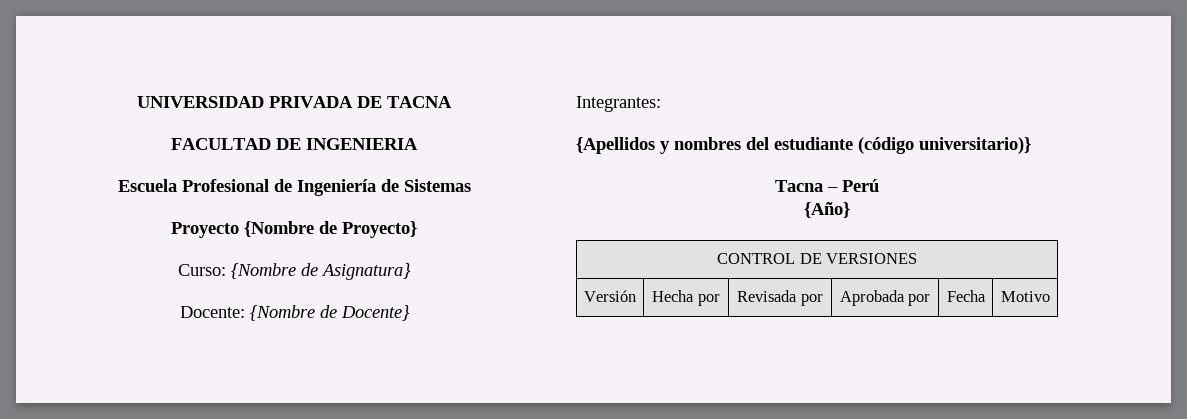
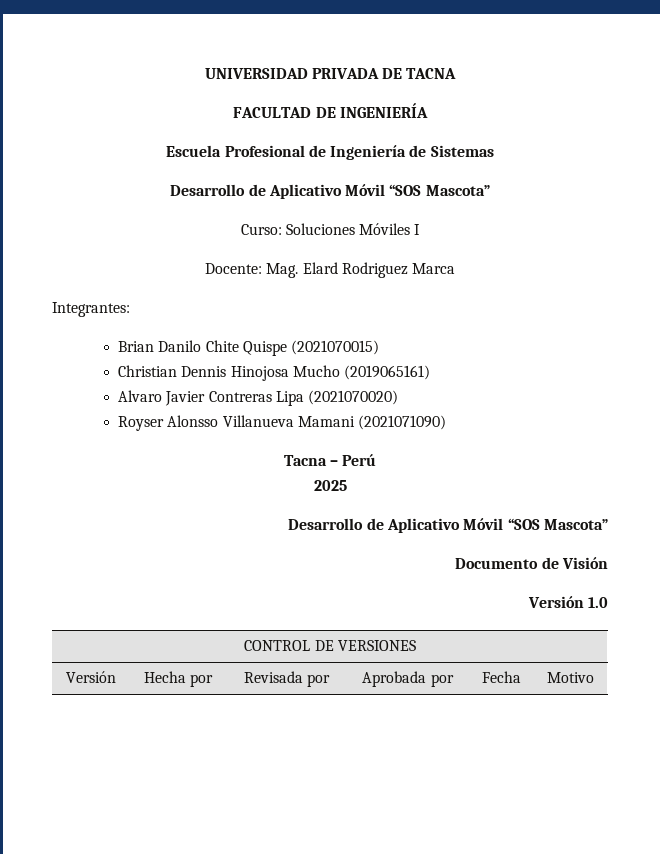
[306,138,418,150] INGENIERIA -> [339,103,428,118] INGENIERÍA
[171,221,417,238] [178,263,411,280] [179,305,410,321] [576,96,661,112] [576,137,1031,154] [775,179,879,192] [804,202,850,218] Proyecto {Nombre de Proyecto} // Curso: {Nombre de Asignatura} // Docente: {Nombre de Docente} // Integrantes: // {Apellidos y nombres del estudiante (código universitario)} // Tacna – Perú // {Año} -> [170,184,490,199] [240,223,421,235] [204,262,456,278] [52,302,130,317] [117,340,380,356] [117,365,431,381] [117,390,399,406] [117,415,447,431] [283,454,377,466] [313,480,347,491] [288,518,608,533] [455,557,608,569] [527,596,609,608] Desarrollo de Aplicativo Móvil “SOS Mascota” // Curso: Soluciones Móviles I // Docente: Mag. Elard Rodriguez Marca // Integrantes: // Brian Danilo Chite Quispe (2021070015) // Christian Dennis Hinojosa Mucho (2019065161) // Alvaro Javier Contreras Lipa (2021070020) // Royser Alonsso Villanueva Mamani (2021071090) // Tacna – Perú // 2025 // Desarrollo de Aplicativo Móvil “SOS Mascota” // Documento de Visión // Versión 1.0

